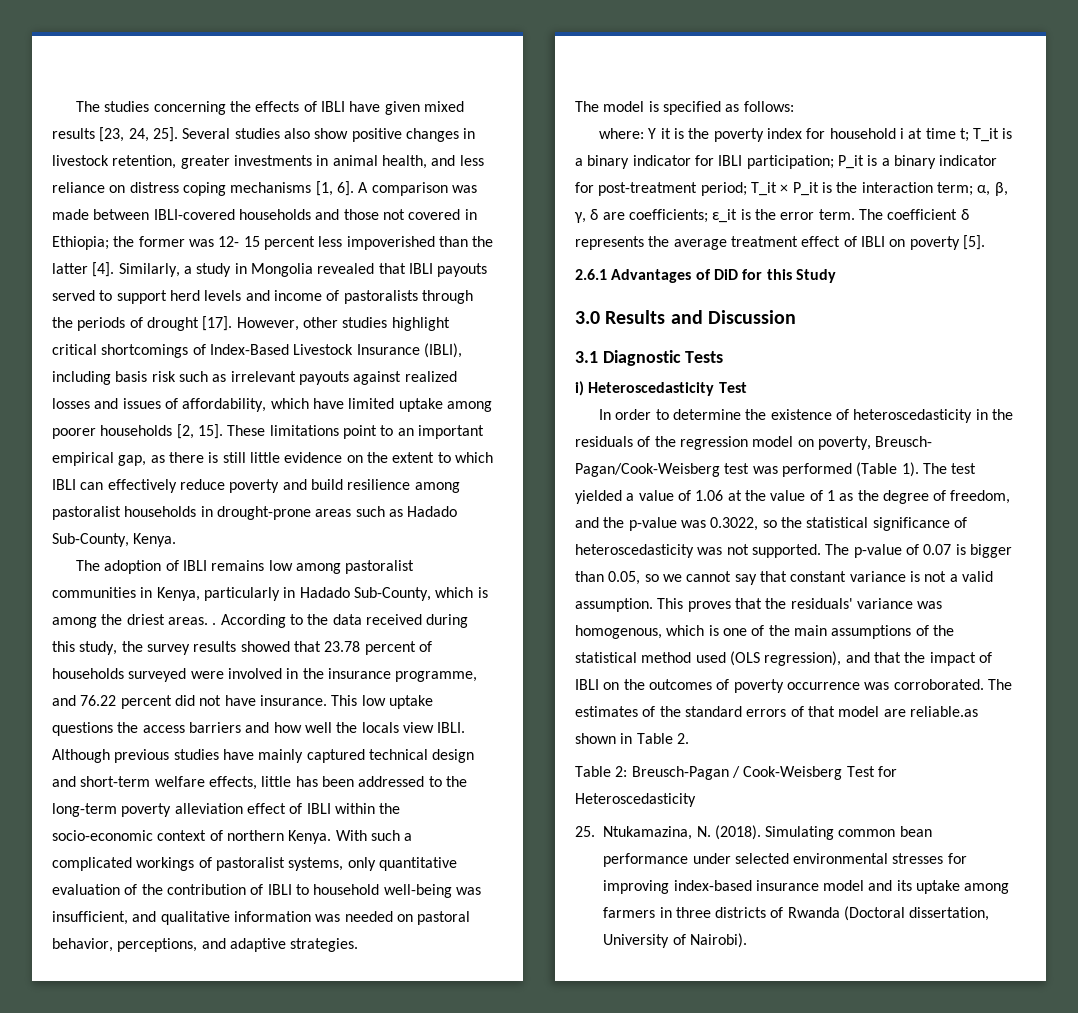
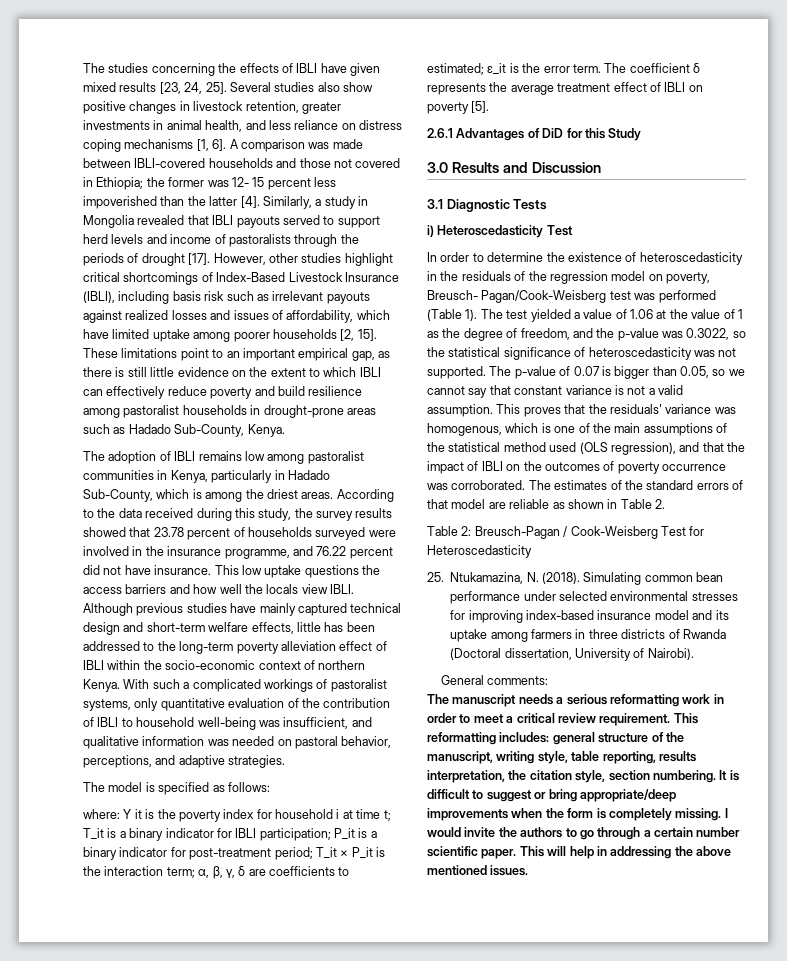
[212,623,217,625] . -> (334, 495) none
[628,209,708,223] coefficients; -> [269,866,350,876] [427,63,484,75] coefficients to estimated;
[909,706,978,717] reliable.as -> [509,499,565,509] reliable as
(747, 940) none -> [441,675,549,685] [427,694,724,707] [427,713,698,726] [427,732,684,745] [427,751,696,764] [427,770,739,783] [427,789,676,802] [427,808,728,821] [427,827,741,840] [427,846,731,859] [427,865,529,876] // General comments: // The manuscript needs a serious reformatting work in order to meet a critical review requirement. This reformatting includes: general structure of the manuscript, writing style, table reporting, results interpretation, the citation style, section numbering. It is difficult to suggest or bring appropriate/deep improvements when the form is completely missing. I would invite the authors to go through a certain number scientific paper. This will help in addressing the above mentioned issues.

